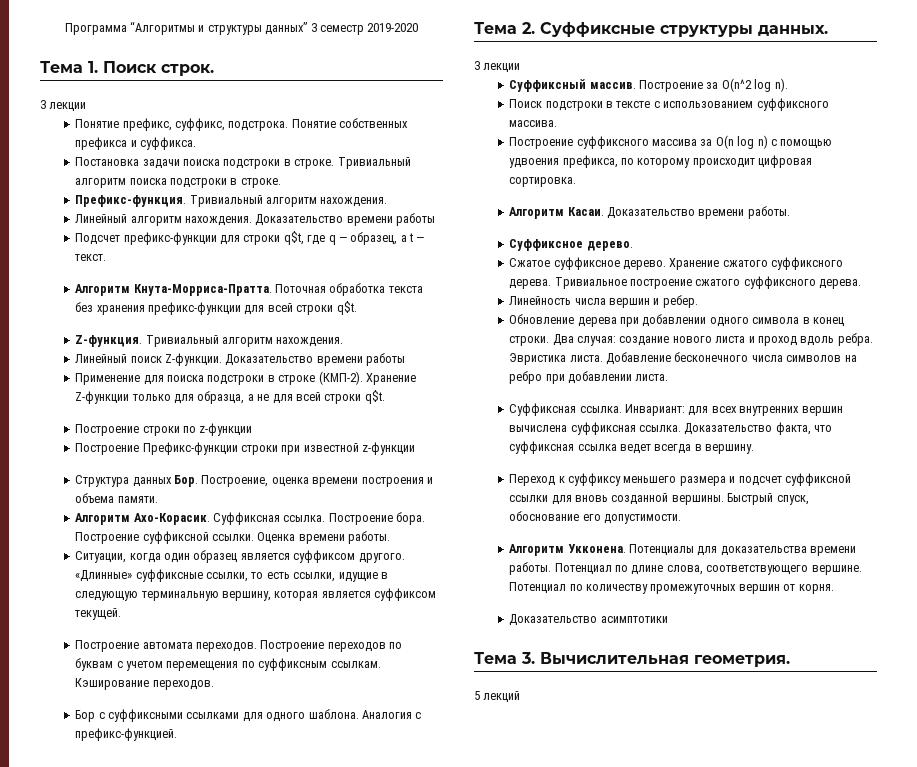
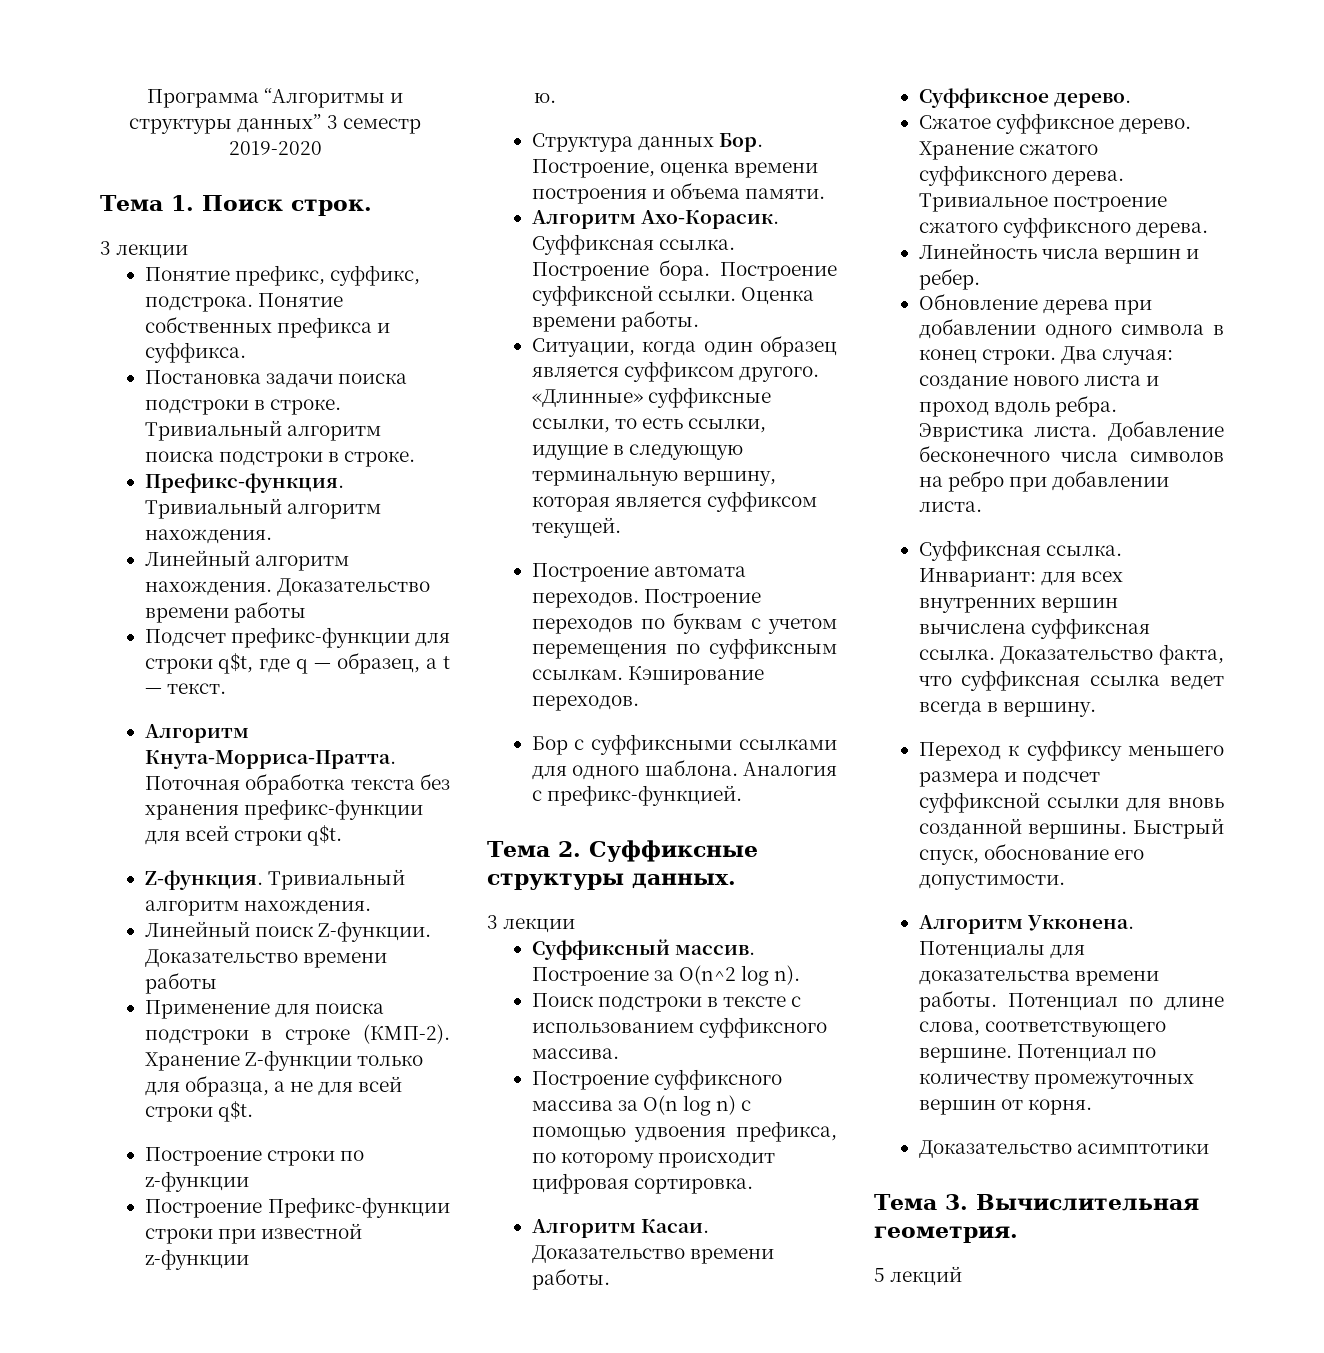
(416, 448) none -> [534,93,557,103] // ю.

